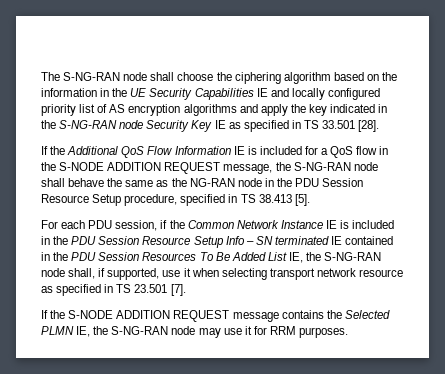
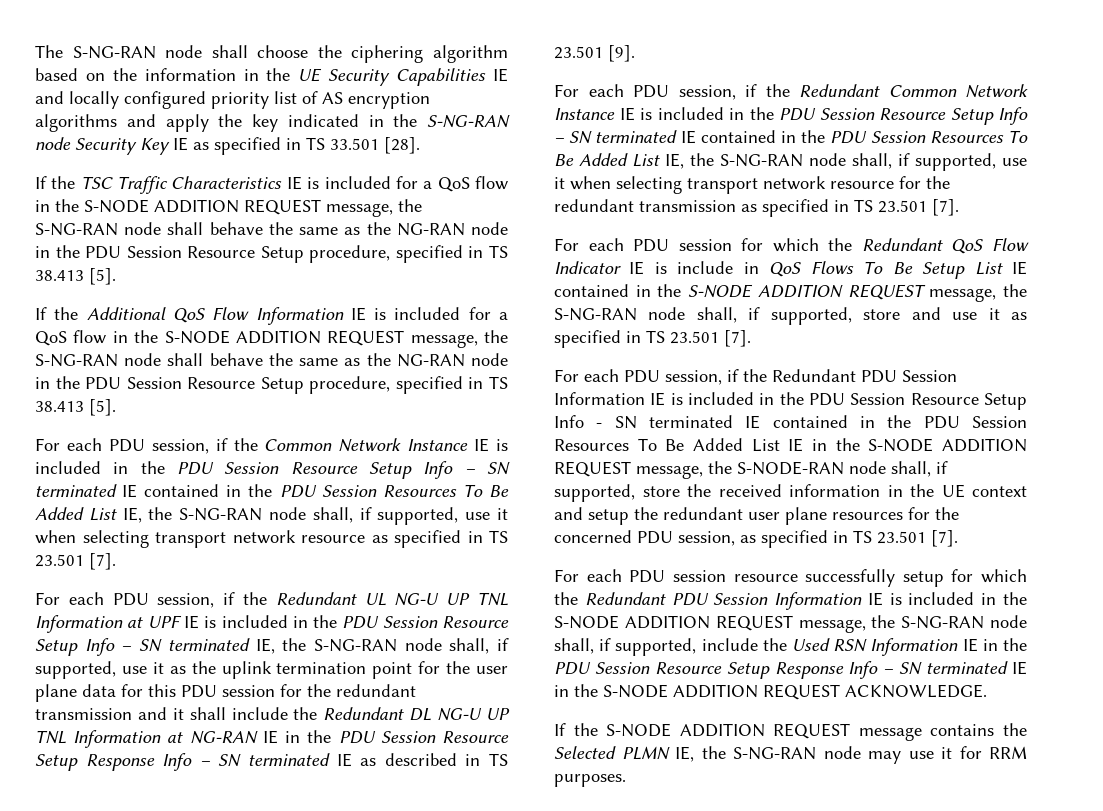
(380, 126) none -> [35,176,509,194] [35,199,422,217] [35,222,509,236] [35,245,508,263] [35,268,116,285] // If the TSC Traffic Characteristics IE is included for a QoS flow in the S-NODE ADDITION REQUEST message, the S-NG-RAN node shall behave the same as the NG-RAN node in the PDU Session Resource Setup procedure, specified in TS 38.413 [5].
(186, 290) none -> [35,592,509,608] [35,615,510,633] [35,638,509,656] [35,661,508,679] [35,684,416,702] [35,707,511,721] [35,730,510,748] [35,753,509,771] [554,45,635,62] [554,84,1028,100] [554,107,1028,125] [554,130,1028,144] [554,153,1027,171] [554,176,950,194] [554,199,959,217] [554,238,1029,254] [554,261,1027,279] [554,284,1027,302] [554,307,1027,325] [554,330,751,348] [554,369,957,385] [554,392,1027,410] [554,415,1027,429] [554,438,1027,452] [554,461,948,479] [554,484,1027,502] [554,507,959,525] [554,530,958,548] [554,569,1027,587] [554,592,1027,610] [554,615,1027,633] [554,638,1027,656] [554,661,1027,679] [554,684,987,700] // For each PDU session, if the Redundant UL NG-U UP TNL Information at UPF IE is included in the PDU Session Resource Setup Info – SN terminated IE, the S-NG-RAN node shall, if supported, use it as the uplink termination point for the user plane data for this PDU session for the redundant transmission and it shall include the Redundant DL NG-U UP TNL Information at NG-RAN IE in the PDU Session Resource Setup Response Info – SN terminated IE as described in TS 23.501 [9]. // For each PDU session, if the Redundant Common Network Instance IE is included in the PDU Session Resource Setup Info – SN terminated IE contained in the PDU Session Resources To Be Added List IE, the S-NG-RAN node shall, if supported, use it when selecting transport network resource for the redundant transmission as specified in TS 23.501 [7]. // For each PDU session for which the Redundant QoS Flow Indicator IE is include in QoS Flows To Be Setup List IE contained in the S-NODE ADDITION REQUEST message, the S-NG-RAN node shall, if supported, store and use it as specified in TS 23.501 [7]. // For each PDU session, if the Redundant PDU Session Information IE is included in the PDU Session Resource Setup Info - SN terminated IE contained in the PDU Session Resources To Be Added List IE in the S-NODE ADDITION REQUEST message, the S-NODE-RAN node shall, if supported, store the received information in the UE context and setup the redundant user plane resources for the concerned PDU session, as specified in TS 23.501 [7]. // For each PDU session resource successfully setup for which the Redundant PDU Session Information IE is included in the S-NODE ADDITION REQUEST message, the S-NG-RAN node shall, if supported, include the Used RSN Information IE in the PDU Session Resource Setup Response Info – SN terminated IE in the S-NODE ADDITION REQUEST ACKNOWLEDGE.

